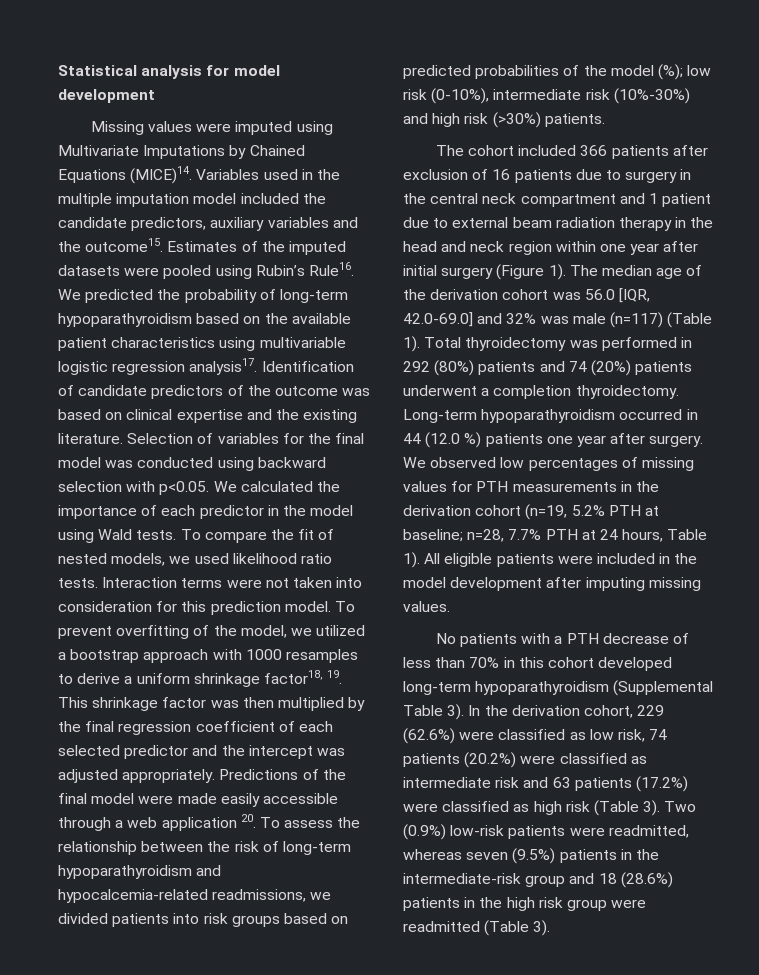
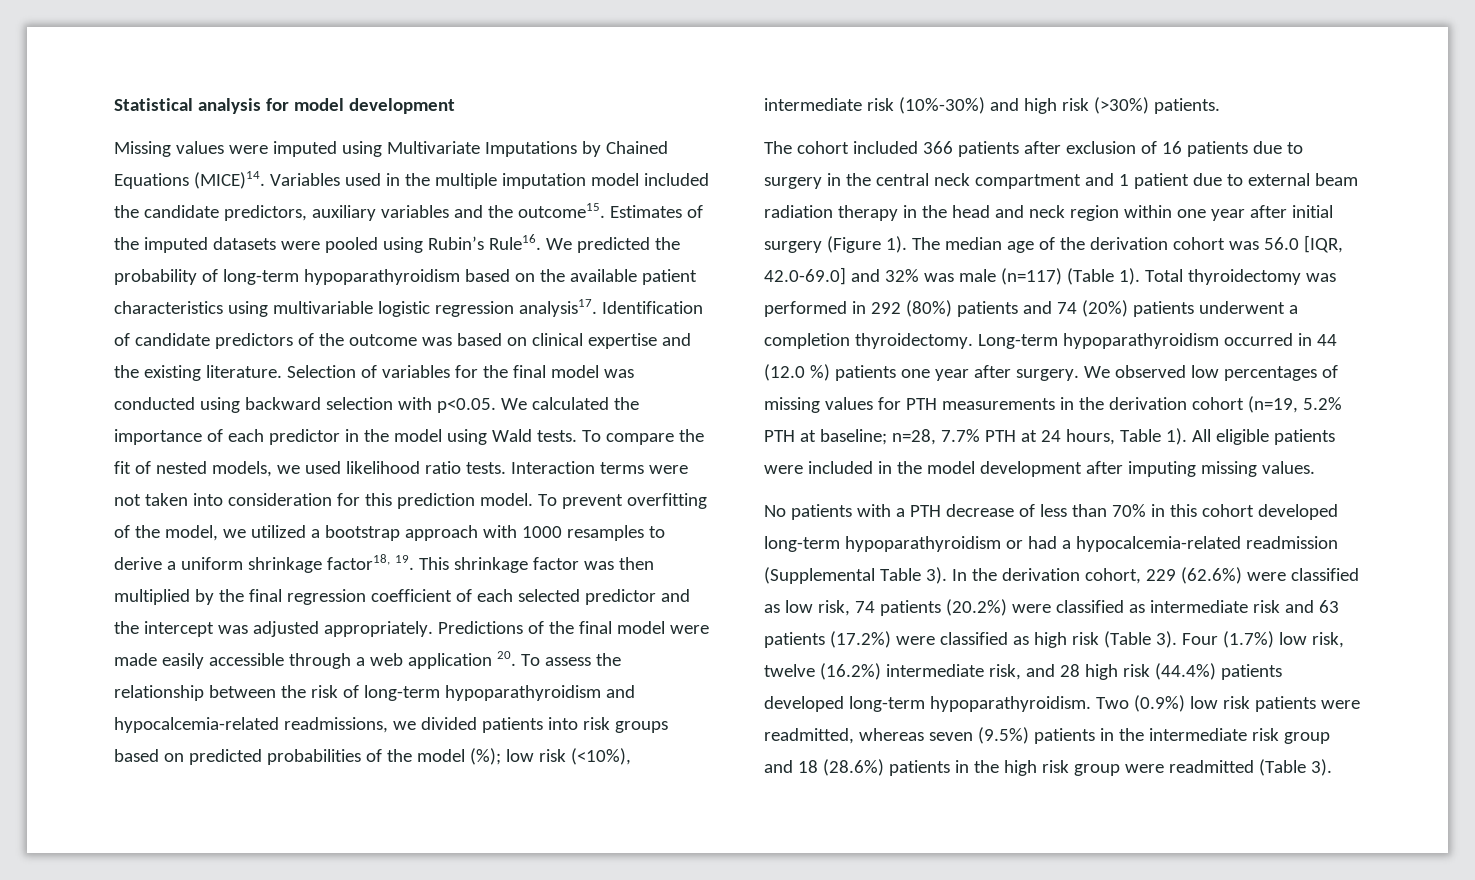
[431,88,490,104] (0-10%), -> [570,748,631,765] (<10%),
(610, 688) none -> [1005,536,1338,552] or had a hypocalcemia-related readmission
[664,801,697,812] [403,824,505,840] Two (0.9%) low-risk -> [1181,631,1344,648] [764,663,1282,680] [764,695,1250,712] Four (1.7%) low risk, twelve (16.2%) intermediate risk, and 28 high risk (44.4%) patients developed long-term hypoparathyroidism. Two (0.9%) low risk
[403,873,521,884] intermediate-risk -> [1148,728,1279,741] intermediate risk

